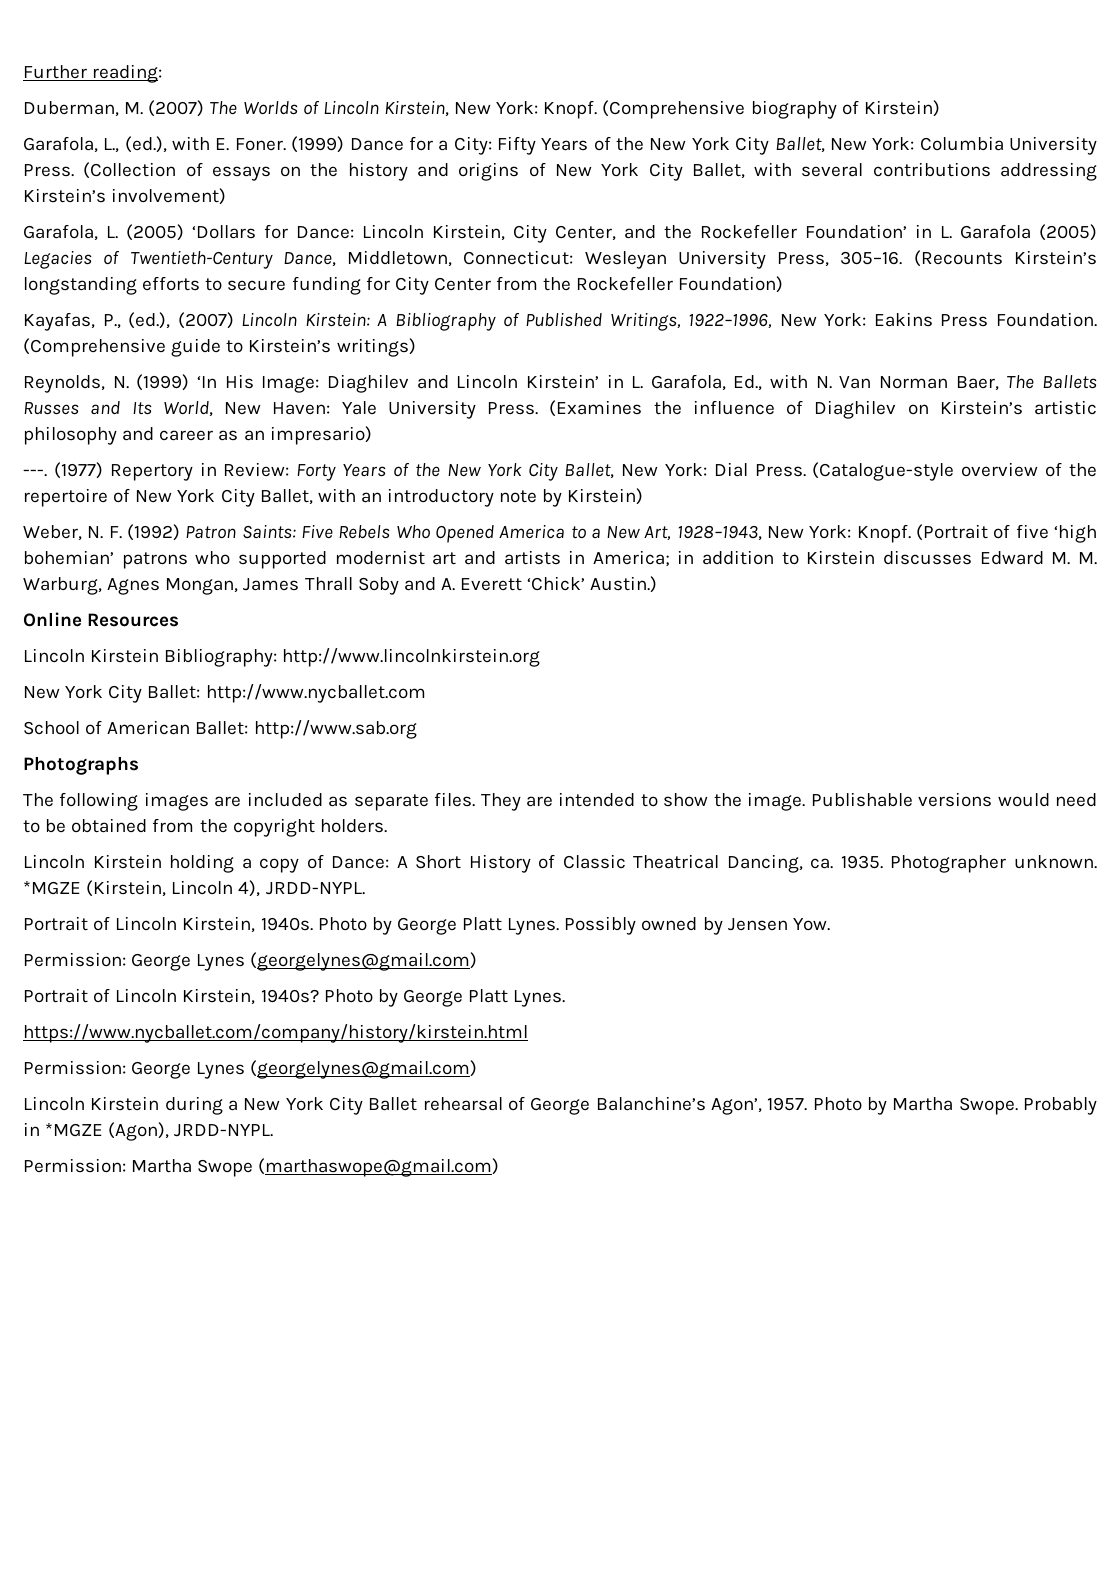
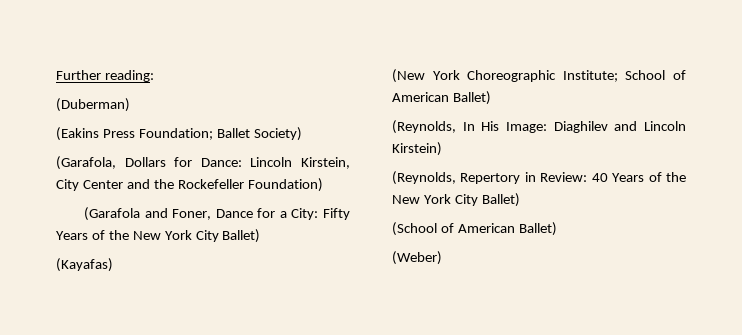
[23,100,940,119] [23,136,345,153] Duberman, M. (2007) The Worlds of Lincoln Kirstein, New York: Knopf. (Comprehensive biography of Kirstein) // Garafola, L., (ed.), with E. Foner. (1999) -> [56,98,130,112] [56,127,302,141] [56,156,350,170] [56,178,323,192] [84,207,212,221] (Duberman) // (Eakins Press Foundation; Ballet Society) // (Garafola, Dollars for Dance: Lincoln Kirstein, City Center and the Rockefeller Foundation) // (Garafola and Foner,
[774,136,1097,155] [23,162,1097,181] [23,188,227,205] [23,224,1097,243] [23,250,1097,269] [23,276,784,295] [23,312,1097,331] [23,338,416,357] [23,374,217,393] Ballet, New York: Columbia University Press. (Collection of essays on the history and origins of New York City Ballet, with several contributions addressing Kirstein’s involvement) // Garafola, L. (2005) ‘Dollars for Dance: Lincoln Kirstein, City Center, and the Rockefeller Foundation’ in L. Garafola (2005) Legacies of Twentieth-Century Dance, Middletown, Connecticut: Wesleyan University Press, 305–16. (Recounts Kirstein’s longstanding efforts to secure funding for City Center from the Rockefeller Foundation) // Kayafas, P., (ed.), (2007) Lincoln Kirstein: A Bibliography of Published Writings, 1922–1996, New York: Eakins Press Foundation. (Comprehensive guide to Kirstein’s writings) // Reynolds, N. (1999) ‘In -> [222,229,261,243] [56,258,113,272] [392,69,686,83] [392,91,491,105] [392,120,475,134] Ballet) // (Kayafas) // (New York Choreographic Institute; School of American Ballet) // (Reynolds, In
[525,374,1097,391] [23,400,1097,419] [23,426,372,445] [23,462,103,479] Kirstein’ in L. Garafola, Ed., with N. Van Norman Baer, The Ballets Russes and Its World, New Haven: Yale University Press. (Examines the influence of Diaghilev on Kirstein’s artistic philosophy and career as an impresario) // ---. (1977) -> [392,142,442,156] [392,171,456,185] Kirstein) // (Reynolds,
[296,462,1098,481] [23,488,644,507] [23,524,1097,543] [23,550,1097,569] [23,576,658,595] [23,612,180,627] [23,648,541,667] [23,684,426,703] [23,720,417,739] [23,756,139,775] [23,792,1097,811] [23,818,387,837] [23,854,1097,873] [23,880,365,897] [23,916,830,935] [23,952,478,971] [23,988,566,1007] [23,1024,528,1043] [23,1060,478,1079] [23,1096,1098,1115] [23,1122,274,1141] [23,1158,500,1177] Forty Years of the New York City Ballet, New York: Dial Press. (Catalogue-style overview of the repertoire of New York City Ballet, with an introductory note by Kirstein) // Weber, N. F. (1992) Patron Saints: Five Rebels Who Opened America to a New Art, 1928–1943, New York: Knopf. (Portrait of five ‘high bohemian’ patrons who supported modernist art and artists in America; in addition to Kirstein discusses Edward M. M. Warburg, Agnes Mongan, James Thrall Soby and A. Everett ‘Chick’ Austin.) // Online Resources // Lincoln Kirstein Bibliography: http://www.lincolnkirstein.org // New York City Ballet: http://www.nycballet.com // School of American Ballet: http://www.sab.org // Photographs // The following images are included as separate files. They are intended to show the image. Publishable versions would need to be obtained from the copyright holders. // Lincoln Kirstein holding a copy of Dance: A Short History of Classic Theatrical Dancing, ca. 1935. Photographer unknown. *MGZE (Kirstein, Lincoln 4), JRDD-NYPL. // Portrait of Lincoln Kirstein, 1940s. Photo by George Platt Lynes. Possibly owned by Jensen Yow. // Permission: George Lynes (georgelynes@gmail.com) // Portrait of Lincoln Kirstein, 1940s? Photo by George Platt Lynes. // https://www.nycballet.com/company/history/kirstein.html // Permission: George Lynes (georgelynes@gmail.com) // Lincoln Kirstein during a New York City Ballet rehearsal of George Balanchine’s Agon’, 1957. Photo by Martha Swope. Probably in *MGZE (Agon), JRDD-NYPL. // Permission: Martha Swope (marthaswope@gmail.com) -> [591,172,687,182] [392,193,520,207] [392,222,557,236] [392,251,442,265] 40 Years of the New York City Ballet) // (School of American Ballet) // (Weber)

